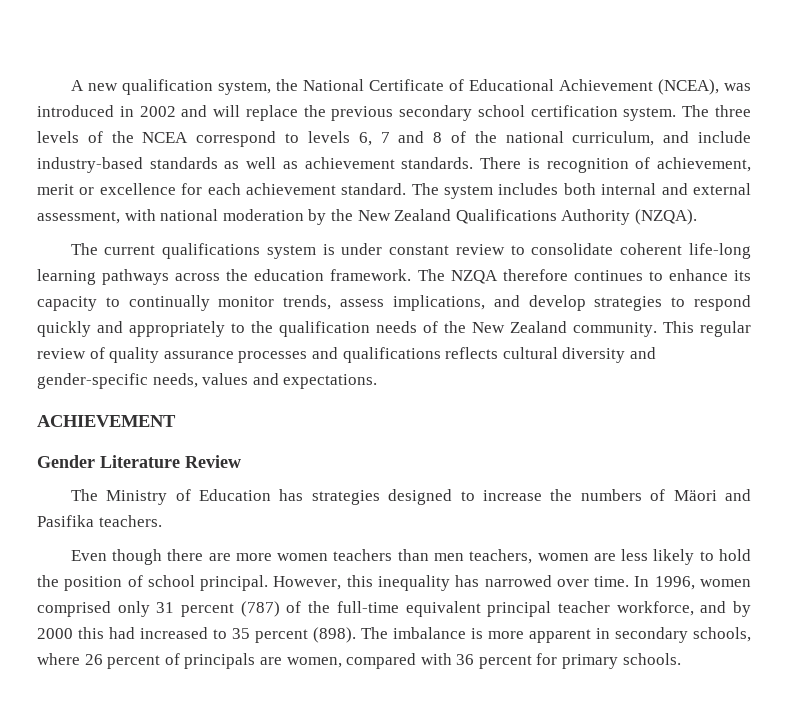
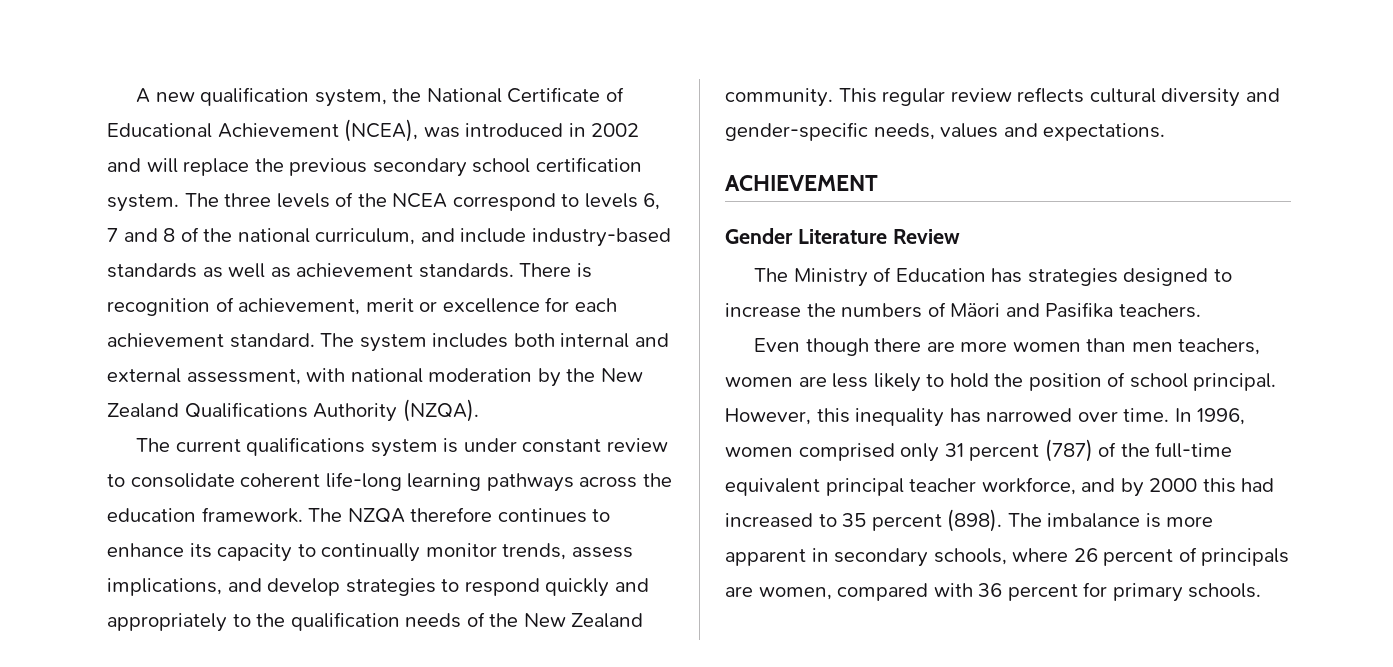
[89,347,441,363] of quality assurance processes and qualifications -> (1012, 95) none
[333,549,393,561] teachers -> (1081, 347) none

